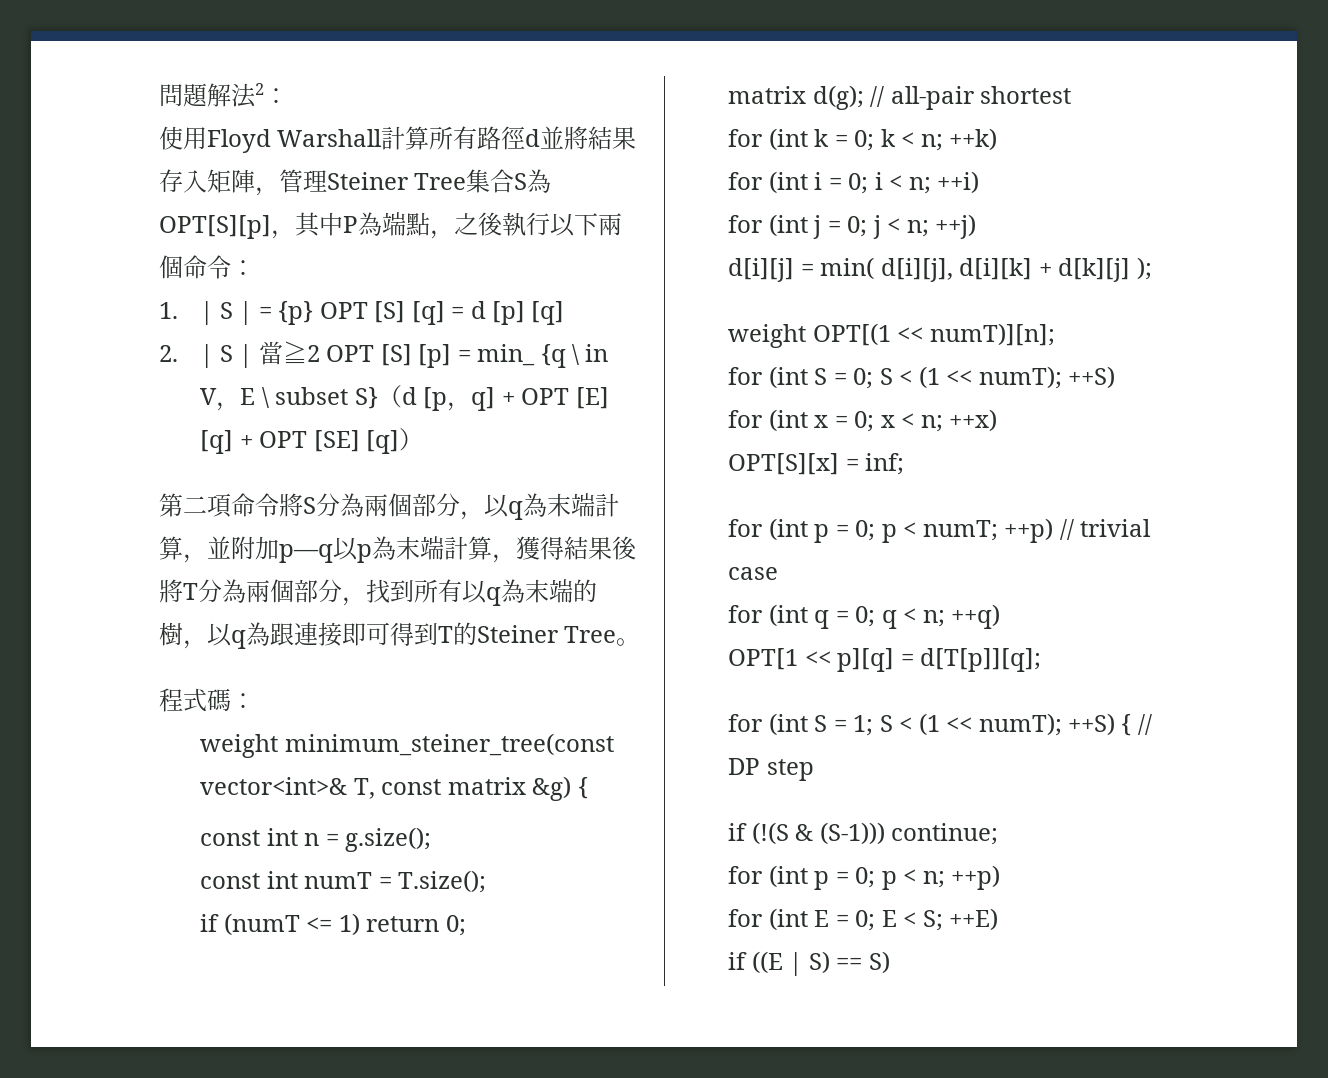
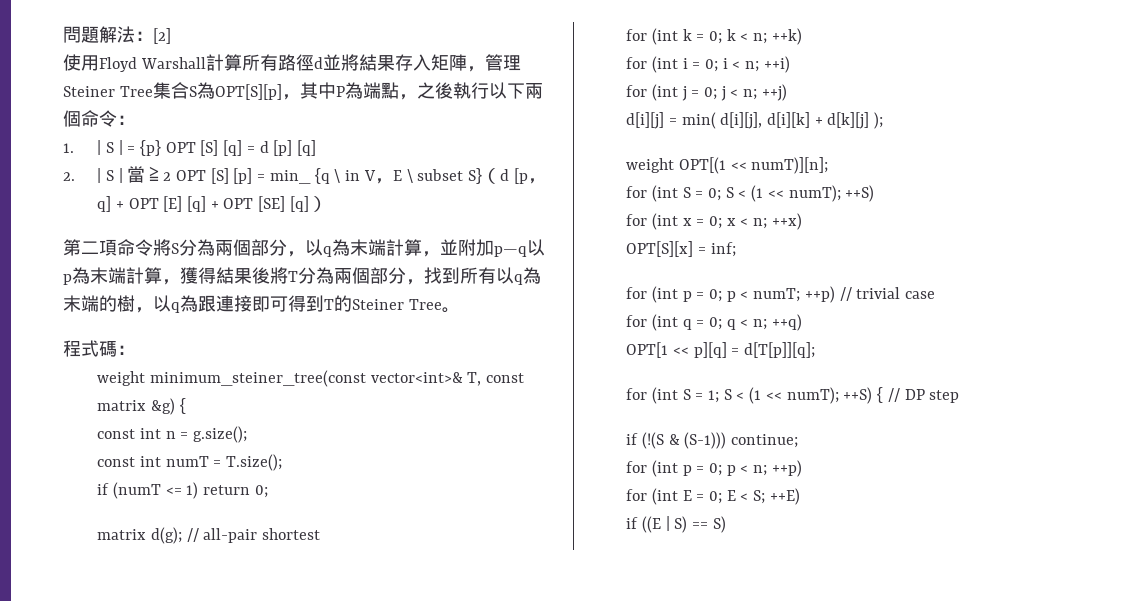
[255,83,288,104] 2： -> [135,28,171,44] ：[2]

